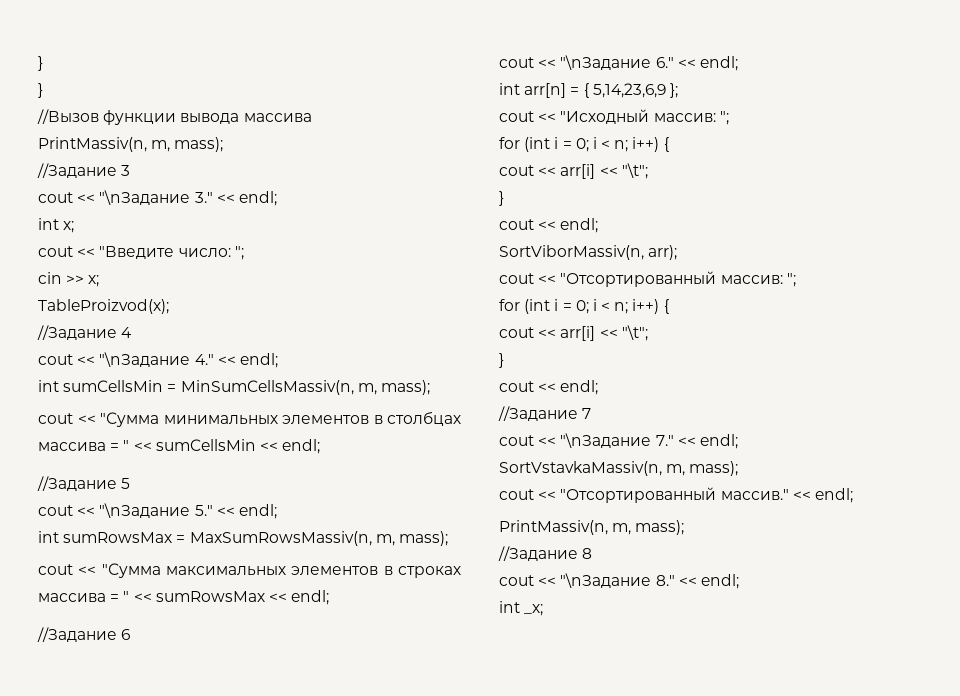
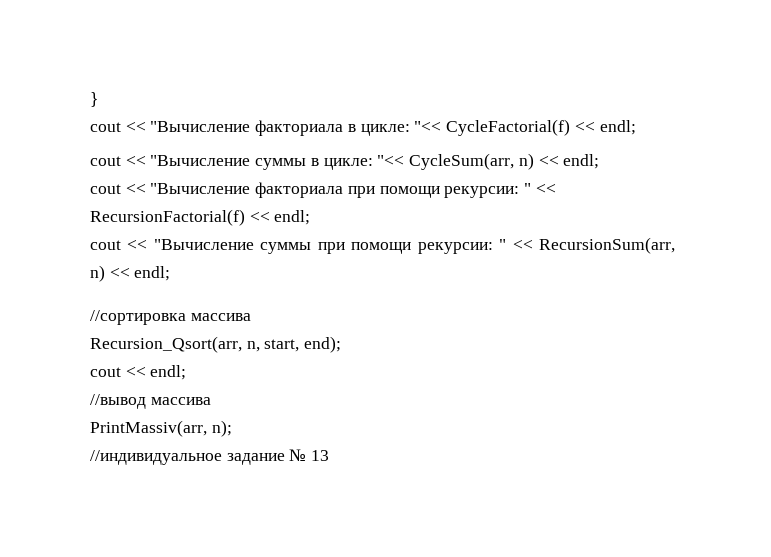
[38,56,43,71] [38,83,43,98] [37,109,312,125] [38,137,224,152] [37,163,131,178] [38,190,277,206] [38,218,75,233] [38,246,244,260] [38,272,100,287] [38,299,169,314] [37,325,133,340] [38,352,278,368] [38,380,430,395] [38,411,461,427] [38,439,321,454] [37,476,131,491] [38,503,277,519] [38,531,448,546] [38,563,461,578] [38,590,330,605] [37,627,131,642] [499,55,738,71] [499,83,678,98] [499,109,729,125] [499,137,669,152] [499,163,648,179] [499,191,504,206] [499,218,599,233] [499,245,678,260] [499,271,796,287] [499,299,669,314] [499,325,648,341] [499,353,504,368] [499,380,599,395] [498,406,592,421] [499,433,738,449] [499,461,739,476] [499,487,853,503] [499,520,685,535] [498,546,593,561] [499,573,739,589] [499,601,544,616] } // } // //Вызов функции вывода массива // PrintMassiv(n, m, mass); // //Задание 3 // cout << "\nЗадание 3." << endl; // int x; // cout << "Введите число: "; // cin >> x; // TableProizvod(x); // //Задание 4 // cout << "\nЗадание 4." << endl; // int sumCellsMin = MinSumCellsMassiv(n, m, mass); // cout << "Сумма минимальных элементов в столбцах массива = " << sumCellsMin << endl; // //Задание 5 // cout << "\nЗадание 5." << endl; // int sumRowsMax = MaxSumRowsMassiv(n, m, mass); // cout << "Сумма максимальных элементов в строках массива = " << sumRowsMax << endl; // //Задание 6 // cout << "\nЗадание 6." << endl; // int arr[n] = { 5,14,23,6,9 }; // cout << "Исходный массив: "; // for (int i = 0; i < n; i++) { // cout << arr[i] << "\t"; // } // cout << endl; // SortViborMassiv(n, arr); // cout << "Отсортированный массив: "; // for (int i = 0; i < n; i++) { // cout << arr[i] << "\t"; // } // cout << endl; // //Задание 7 // cout << "\nЗадание 7." << endl; // SortVstavkaMassiv(n, m, mass); // cout << "Отсортированный массив." << endl; // PrintMassiv(n, m, mass); // //Задание 8 // cout << "\nЗадание 8." << endl; // int _x; -> [90,92,98,107] [90,119,636,136] [90,153,600,170] [90,182,556,198] [90,209,311,226] [90,237,676,254] [90,265,171,282] [90,310,251,325] [90,336,342,353] [90,365,187,380] [90,394,211,409] [90,420,232,437] [90,449,330,465] } // cout << "Вычисление факториала в цикле: "<< CycleFactorial(f) << endl; // cout << "Вычисление суммы в цикле: "<< CycleSum(arr, n) << endl; // cout << "Вычисление факториала при помощи рекурсии: " << RecursionFactorial(f) << endl; // cout << "Вычисление суммы при помощи рекурсии: " << RecursionSum(arr, n) << endl; // //сортировка массива // Recursion_Qsort(arr, n, start, end); // cout << endl; // //вывод массива // PrintMassiv(arr, n); // //индивидуальное задание № 13

